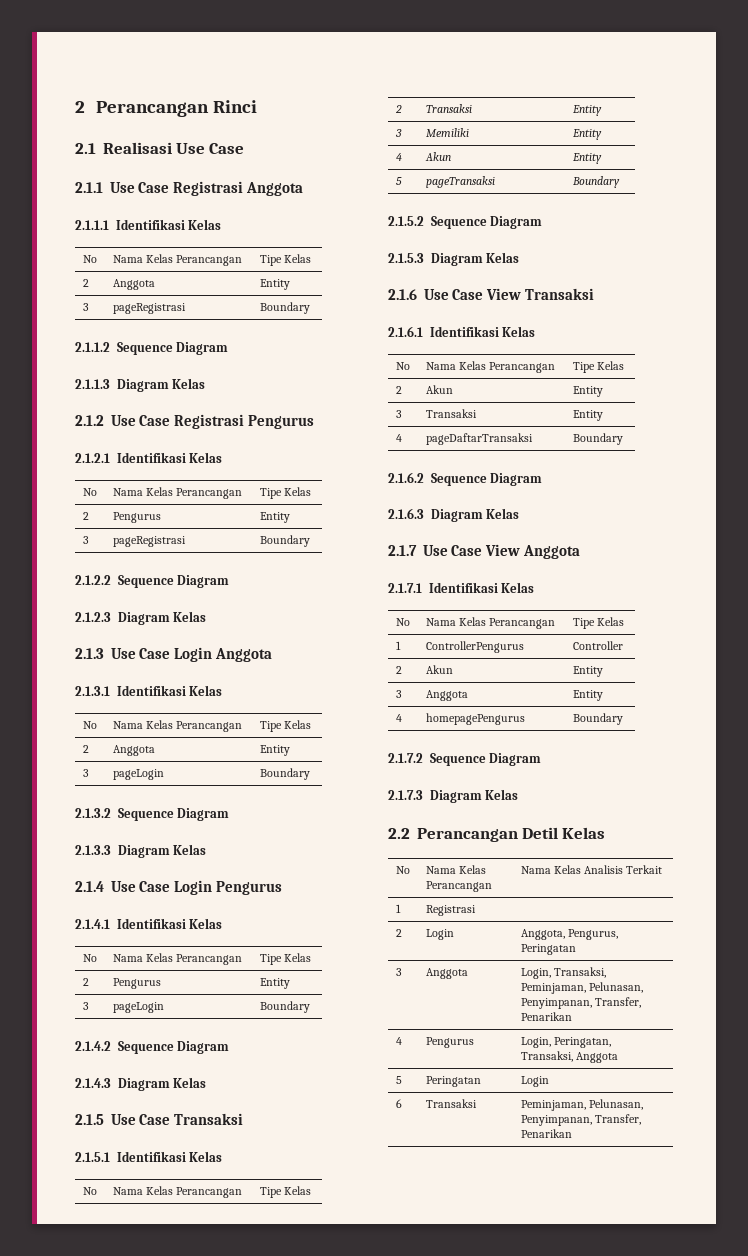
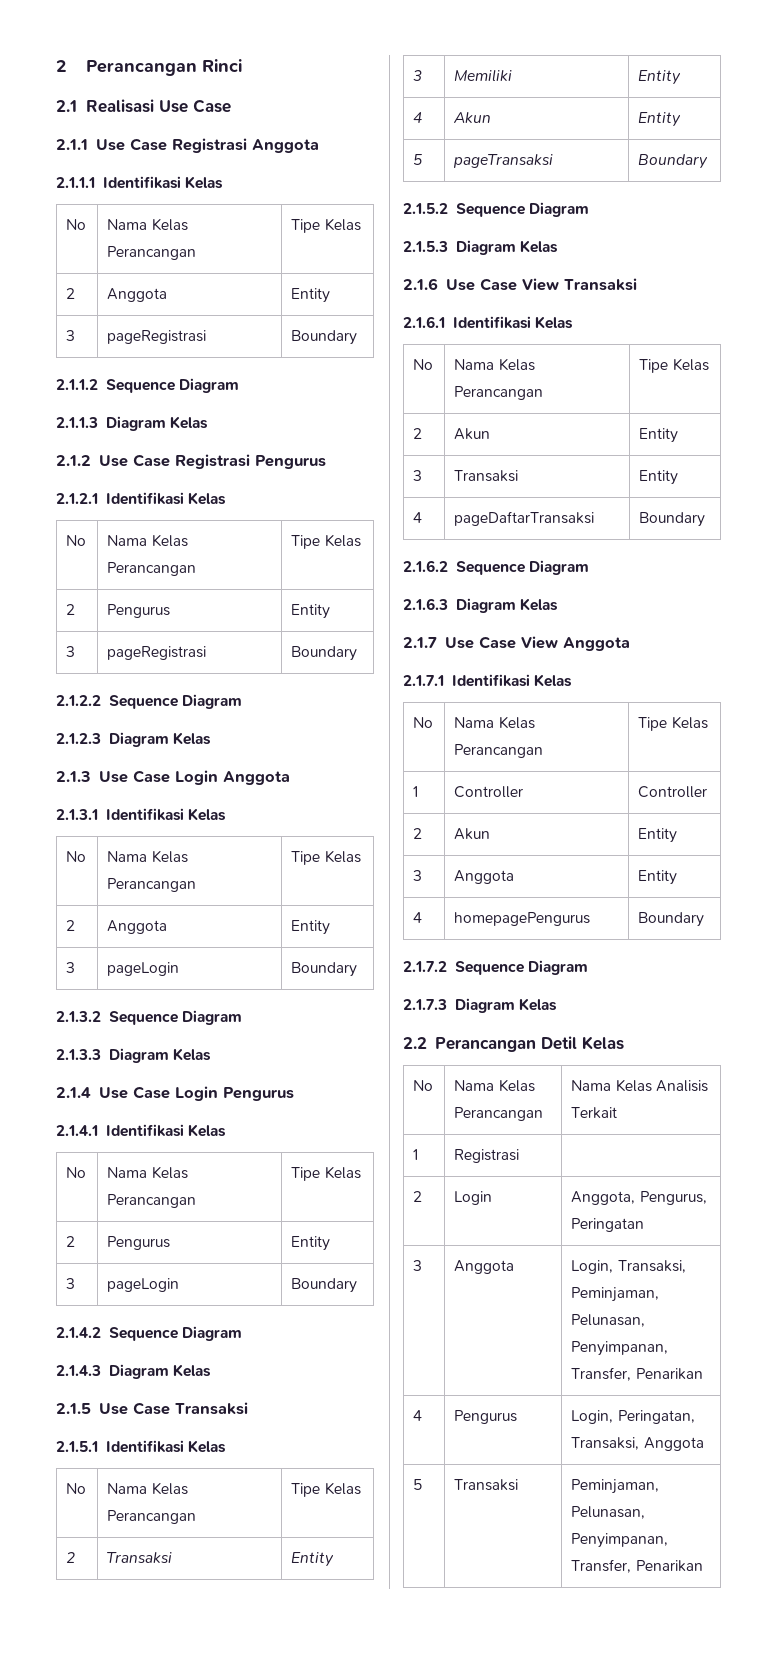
[425,641,524,653] ControllerPengurus -> [454,786,524,798] Controller
[425,1076,481,1087] [520,1076,549,1087] [395,1099,402,1108] | Peringatan | Login // 6 -> (423, 1484) none

